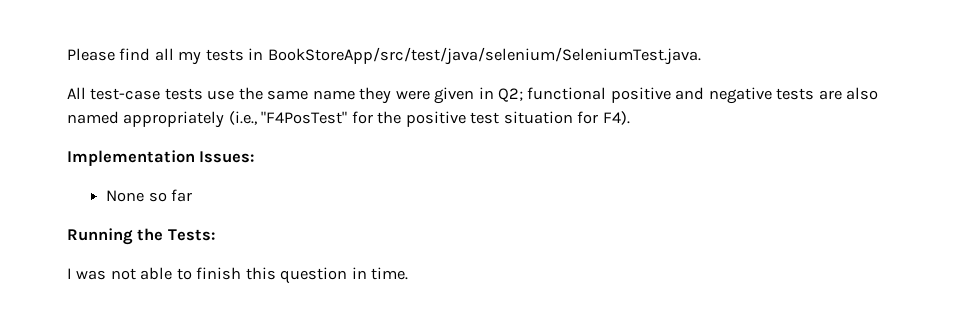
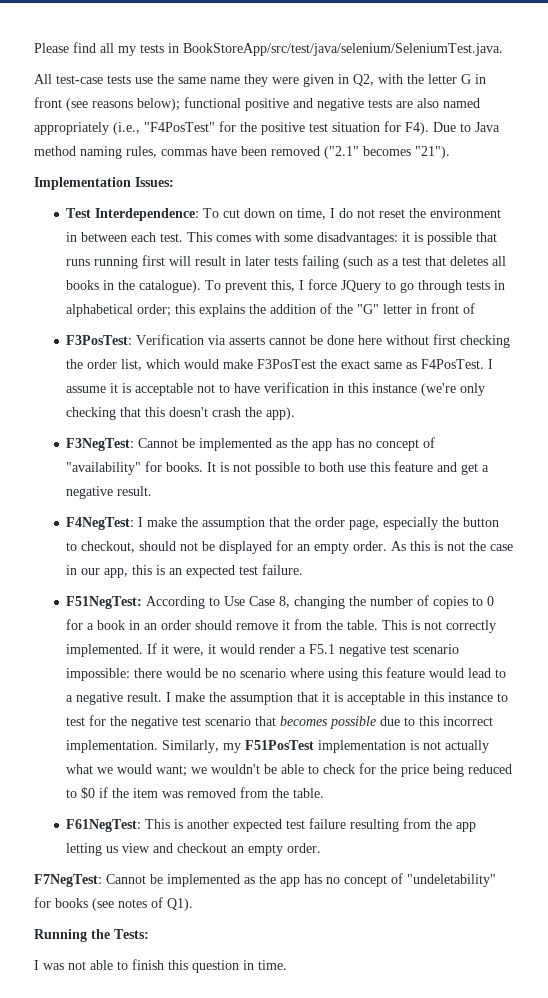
[498,88,524,102] Q2; -> [353,74,486,86] [34,97,180,111] Q2, with the letter G in front (see reasons below);
[67,150,255,166] [106,189,193,202] // Implementation Issues: // None so far -> [433,122,500,132] [34,146,450,159] [34,177,174,190] [66,208,502,221] [66,232,498,245] [66,255,507,269] [66,279,506,293] [66,303,476,317] [66,334,511,348] [66,359,494,371] [66,382,486,396] [66,407,296,420] [66,437,436,451] [66,461,490,475] [66,486,153,499] [66,517,500,530] [66,540,514,554] [66,564,304,578] [66,595,495,609] [66,619,497,633] [66,643,460,657] [66,667,507,681] [66,692,509,705] [66,715,494,729] [66,740,490,753] [66,763,513,777] [66,787,325,799] [66,818,477,832] [66,843,322,856] [34,873,496,887] [34,897,193,911] Due to Java method naming rules, commas have been removed ("2.1" becomes "21"). // Implementation Issues: // Test Interdependence: To cut down on time, I do not reset the environment in between each test. This comes with some disadvantages: it is possible that runs running first will result in later tests failing (such as a test that deletes all books in the catalogue). To prevent this, I force JQuery to go through tests in alphabetical order; this explains the addition of the "G" letter in front of // F3PosTest: Verification via asserts cannot be done here without first checking the order list, which would make F3PosTest the exact same as F4PosTest. I assume it is acceptable not to have verification in this instance (we're only checking that this doesn't crash the app). // F3NegTest: Cannot be implemented as the app has no concept of "availability" for books. It is not possible to both use this feature and get a negative result. // F4NegTest: I make the assumption that the order page, especially the button to checkout, should not be displayed for an empty order. As this is not the case in our app, this is an expected test failure. // F51NegTest: According to Use Case 8, changing the number of copies to 0 for a book in an order should remove it from the table. This is not correctly implemented. If it were, it would render a F5.1 negative test scenario impossible: there would be no scenario where using this feature would lead to a negative result. I make the assumption that it is acceptable in this instance to test for the negative test scenario that becomes possible due to this incorrect implementation. Similarly, my F51PosTest implementation is not actually what we would want; we wouldn't be able to check for the price being reduced to $0 if the item was removed from the table. // F61NegTest: This is another expected test failure resulting from the app letting us view and checkout an empty order. // F7NegTest: Cannot be implemented as the app has no concept of "undeletability" for books (see notes of Q1).

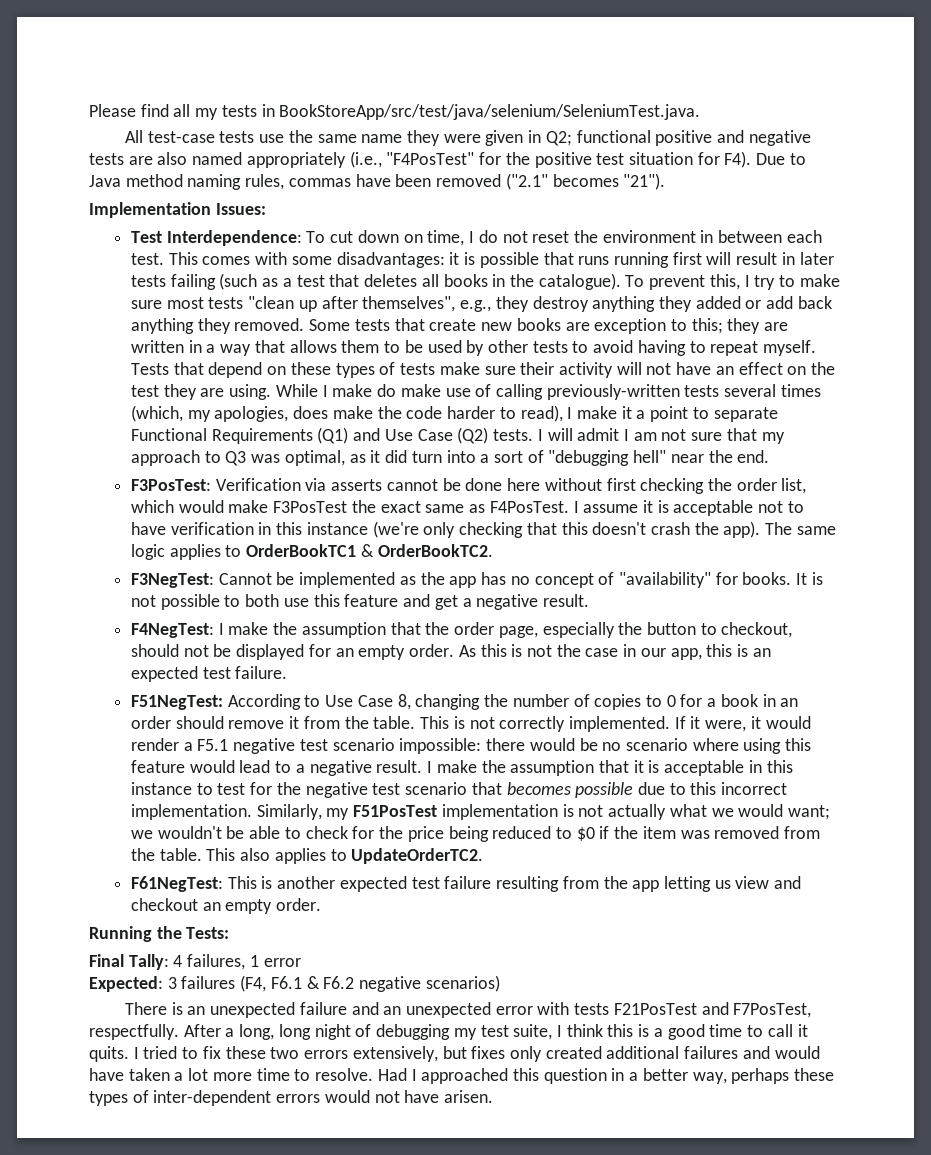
[353,74,486,86] [34,97,180,111] Q2, with the letter G in front (see reasons below); -> [545,131,572,146] Q2;
[308,279,506,293] [66,303,476,317] force JQuery to go through tests in alphabetical order; this explains the addition of the "G" letter in front of -> [754,274,840,290] [131,296,832,312] [131,318,789,334] [131,340,817,356] [131,362,836,378] [131,384,821,400] [131,405,778,422] [131,427,785,444] [131,450,770,466] try to make sure most tests "clean up after themselves", e.g., they destroy anything they added or add back anything they removed. Some tests that create new books are exception to this; they are written in a way that allows them to be used by other tests to avoid having to repeat myself. Tests that depend on these types of tests make sure their activity will not have an effect on the test they are using. While I make do make use of calling previously-written tests several times (which, my apologies, does make the code harder to read), I make it a point to separate Functional Requirements (Q1) and Use Case (Q2) tests. I will admit I am not sure that my approach to Q3 was optimal, as it did turn into a sort of "debugging hell" near the end.
(296, 413) none -> [765,522,836,535] [131,544,493,560] The same logic applies to OrderBookTC1 & OrderBookTC2.
(325, 793) none -> [206,848,484,864] This also applies to UpdateOrderTC2.
[34,873,496,887] [34,897,193,911] [34,929,149,942] [34,959,287,973] F7NegTest: Cannot be implemented as the app has no concept of "undeletability" for books (see notes of Q1). // Running the Tests: // I was not able to finish this question in time. -> [89,926,230,942] [89,954,301,970] [89,975,500,992] [124,1002,812,1018] [89,1024,808,1040] [89,1046,820,1062] [89,1068,835,1084] [89,1090,494,1106] Running the Tests: // Final Tally: 4 failures, 1 error // Expected: 3 failures (F4, F6.1 & F6.2 negative scenarios) // There is an unexpected failure and an unexpected error with tests F21PosTest and F7PosTest, respectfully. After a long, long night of debugging my test suite, I think this is a good time to call it quits. I tried to fix these two errors extensively, but fixes only created additional failures and would have taken a lot more time to resolve. Had I approached this question in a better way, perhaps these types of inter-dependent errors would not have arisen.

